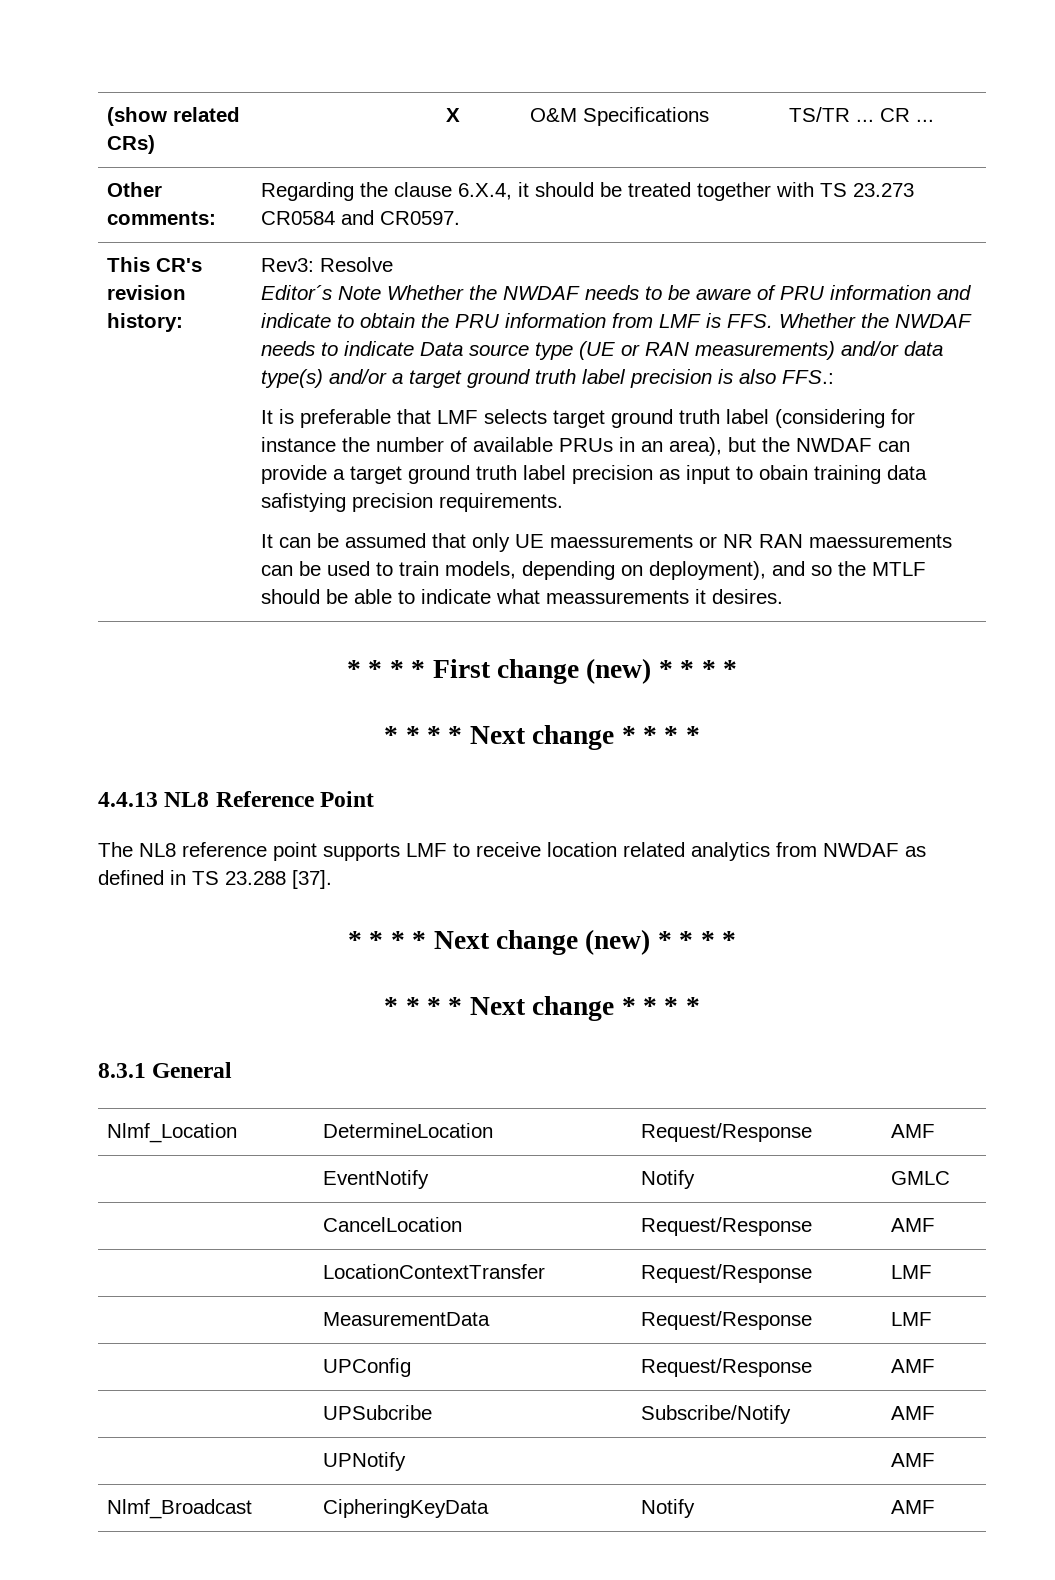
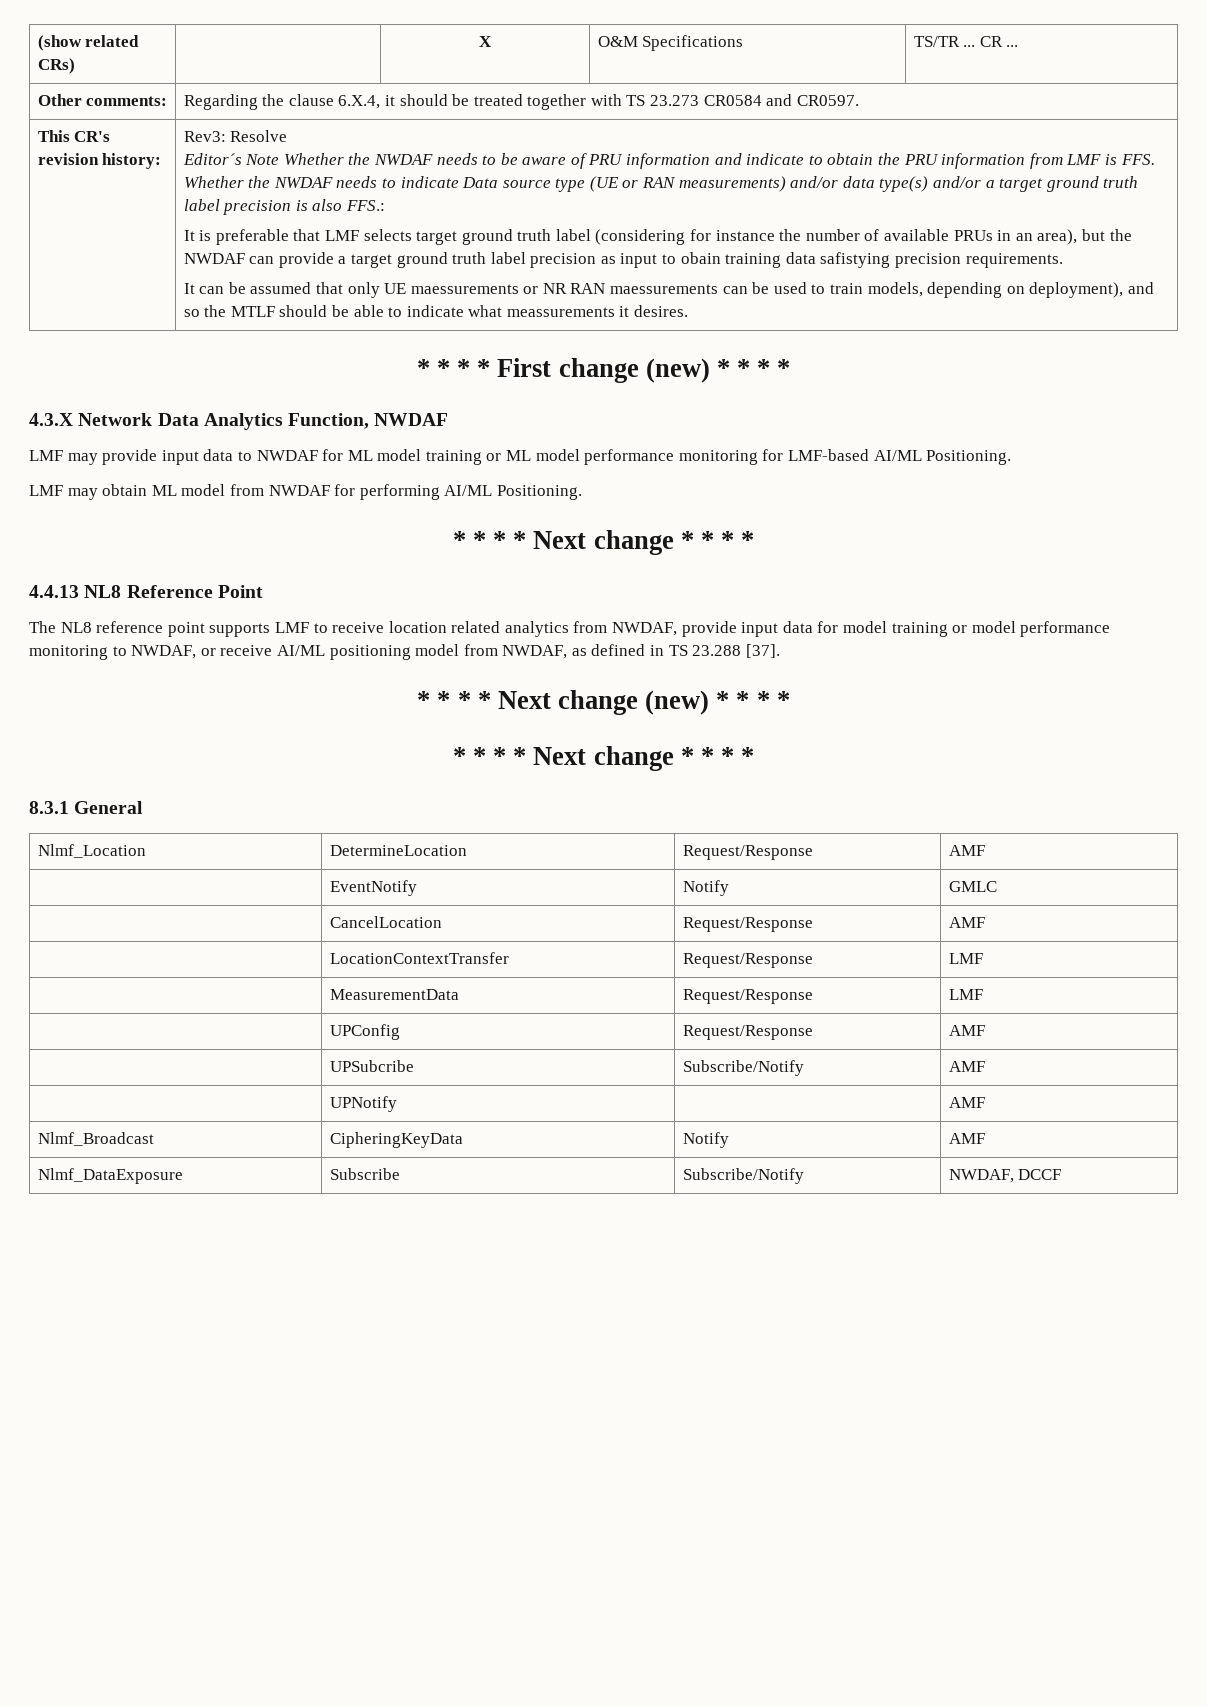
(738, 669) none -> [29,413,449,430] [29,449,1012,465] [29,484,582,500] // 4.3.X Network Data Analytics Function, NWDAF // LMF may provide input data to NWDAF for ML model training or ML model performance monitoring for LMF-based AI/ML Positioning. // LMF may obtain ML model from NWDAF for performing AI/ML Positioning.
[823,843,899,857] NWDAF -> [612,621,1111,637] [29,644,568,660] NWDAF, provide input data for model training or model performance monitoring to NWDAF, or receive AI/ML positioning model from NWDAF,
(935, 1507) none -> [37,1168,183,1184] [329,1168,400,1180] [682,1168,804,1184] [948,1169,1062,1183] // Nlmf_DataExposure | Subscribe | Subscribe/Notify | NWDAF, DCCF

